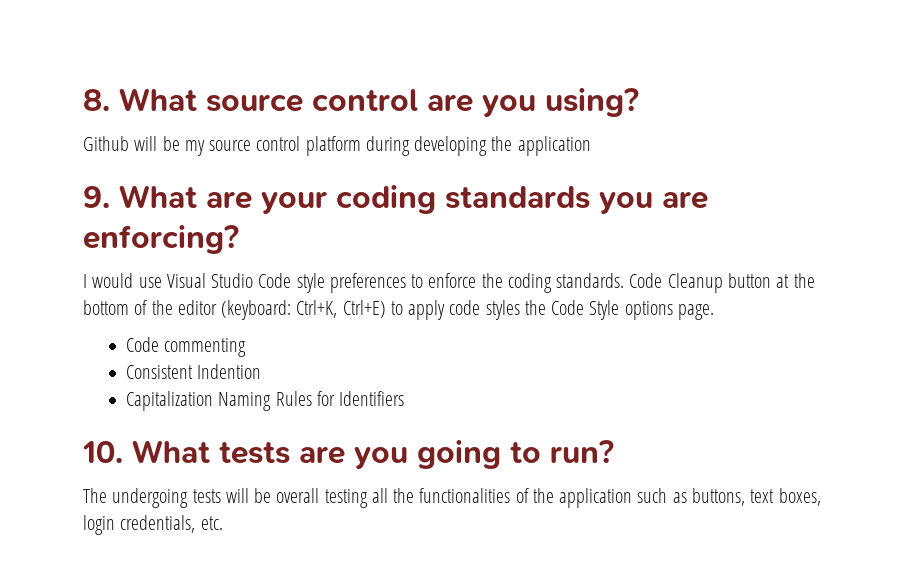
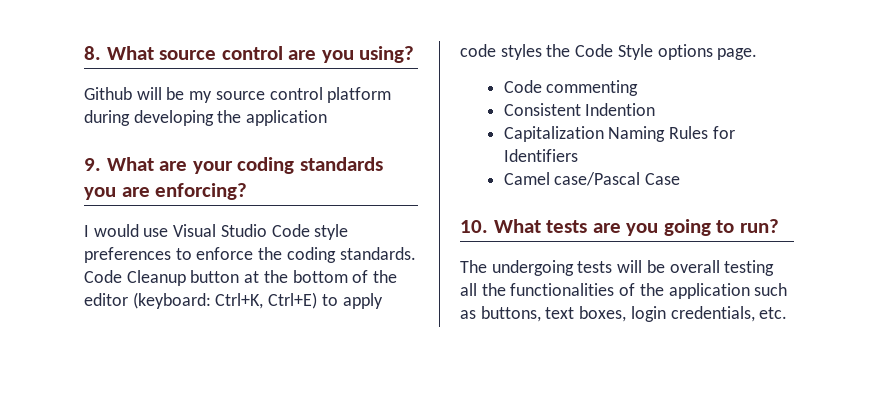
(405, 398) none -> [503,172,681,186] // Camel case/Pascal Case

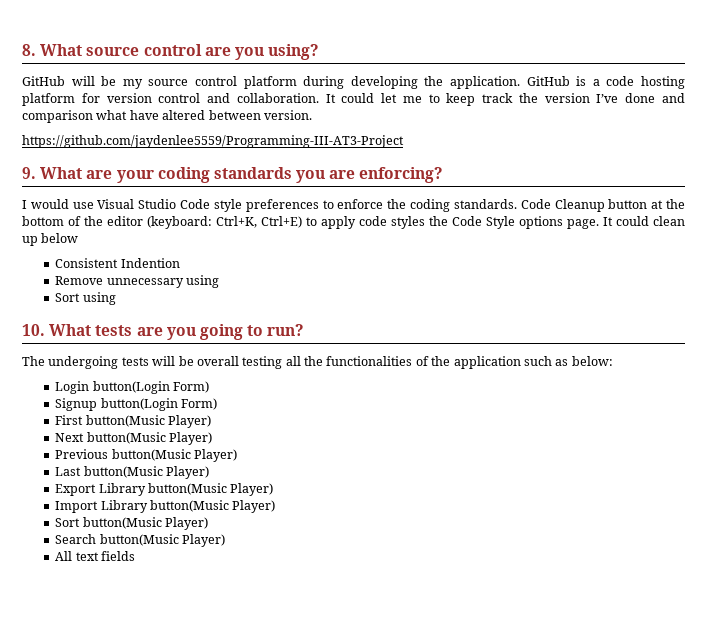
[84,87,132,100] Github -> [22,76,65,86] GitHub
[246,110,328,126] application -> [450,76,686,89] [22,93,685,106] [22,110,312,123] [22,135,404,148] application. GitHub is a code hosting platform for version control and collaboration. It could let me to keep track the version I’ve done and comparison what have altered between version. // https://github.com/jaydenlee5559/Programming-III-AT3-Project
[503,80,639,96] [503,103,656,116] [503,126,735,142] [503,149,578,162] [503,172,681,186] // Code commenting // Consistent Indention // Capitalization Naming Rules for Identifiers // Camel case/Pascal Case -> [603,216,685,226] [22,233,79,246] [55,258,180,268] [55,275,219,288] [55,292,116,305] It could clean up below // Consistent Indention // Remove unnecessary using // Sort using
[480,306,788,322] buttons, text boxes, login credentials, etc. -> [571,356,613,366] [55,381,209,394] [55,398,217,411] [55,415,211,428] [55,432,212,445] [55,449,237,462] [55,466,209,479] [55,483,274,496] [55,500,276,513] [55,517,208,530] [55,534,225,547] [55,551,135,561] below: // Login button(Login Form) // Signup button(Login Form) // First button(Music Player) // Next button(Music Player) // Previous button(Music Player) // Last button(Music Player) // Export Library button(Music Player) // Import Library button(Music Player) // Sort button(Music Player) // Search button(Music Player) // All text fields

